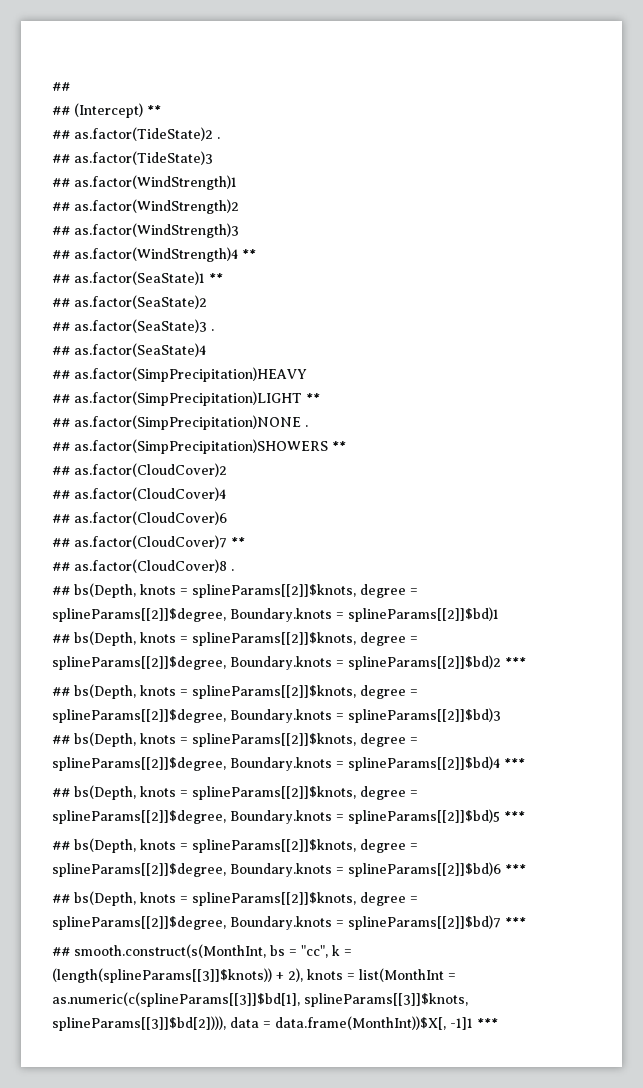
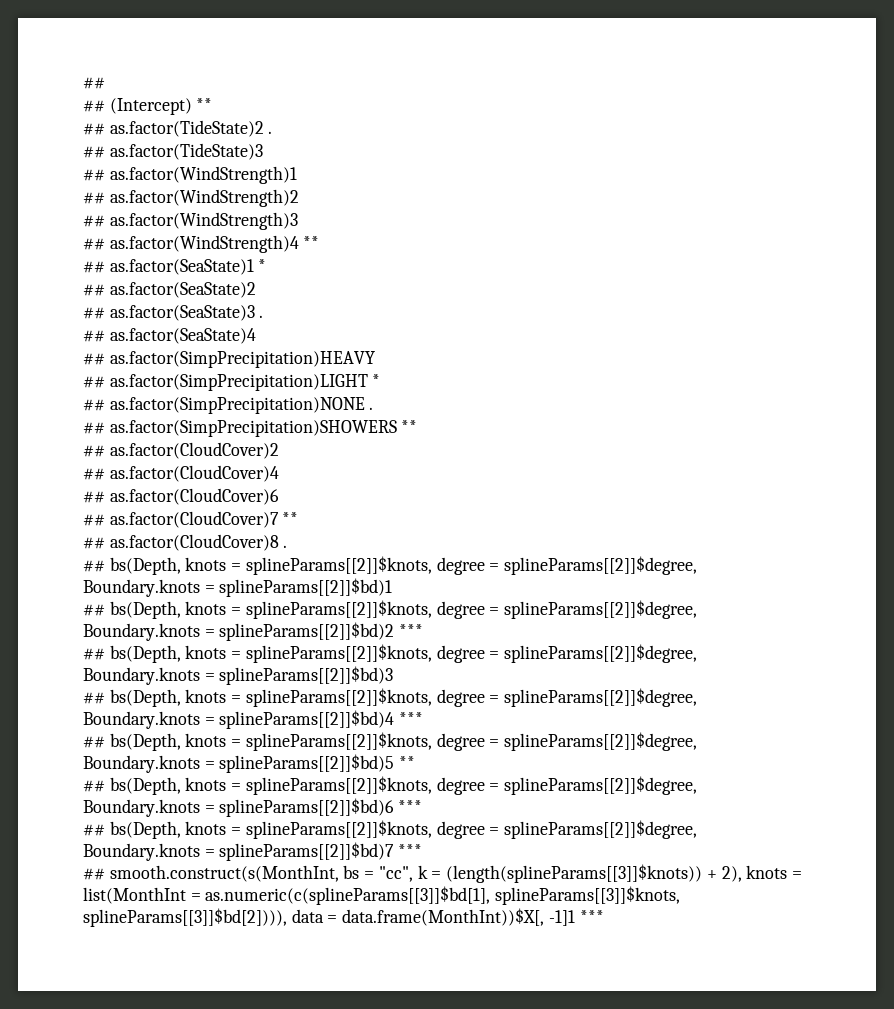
[209,273,223,283] ** -> [258,259,267,272] *
[306,393,320,403] ** -> [372,374,381,387] *
[504,811,525,821] *** -> [399,756,416,769] **

